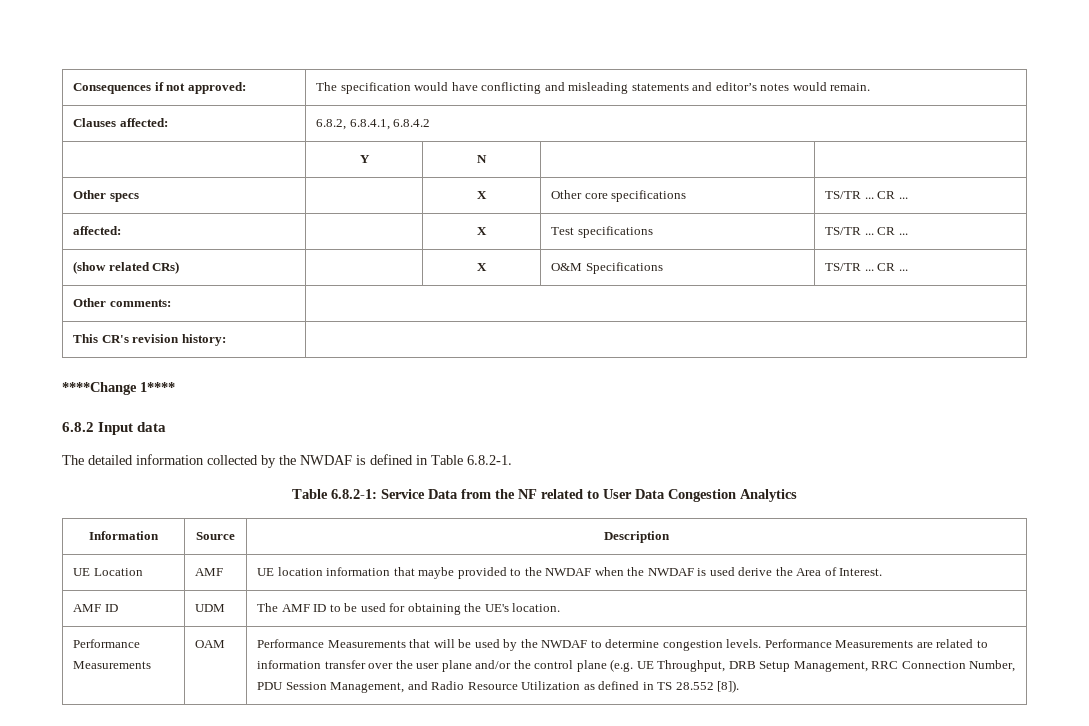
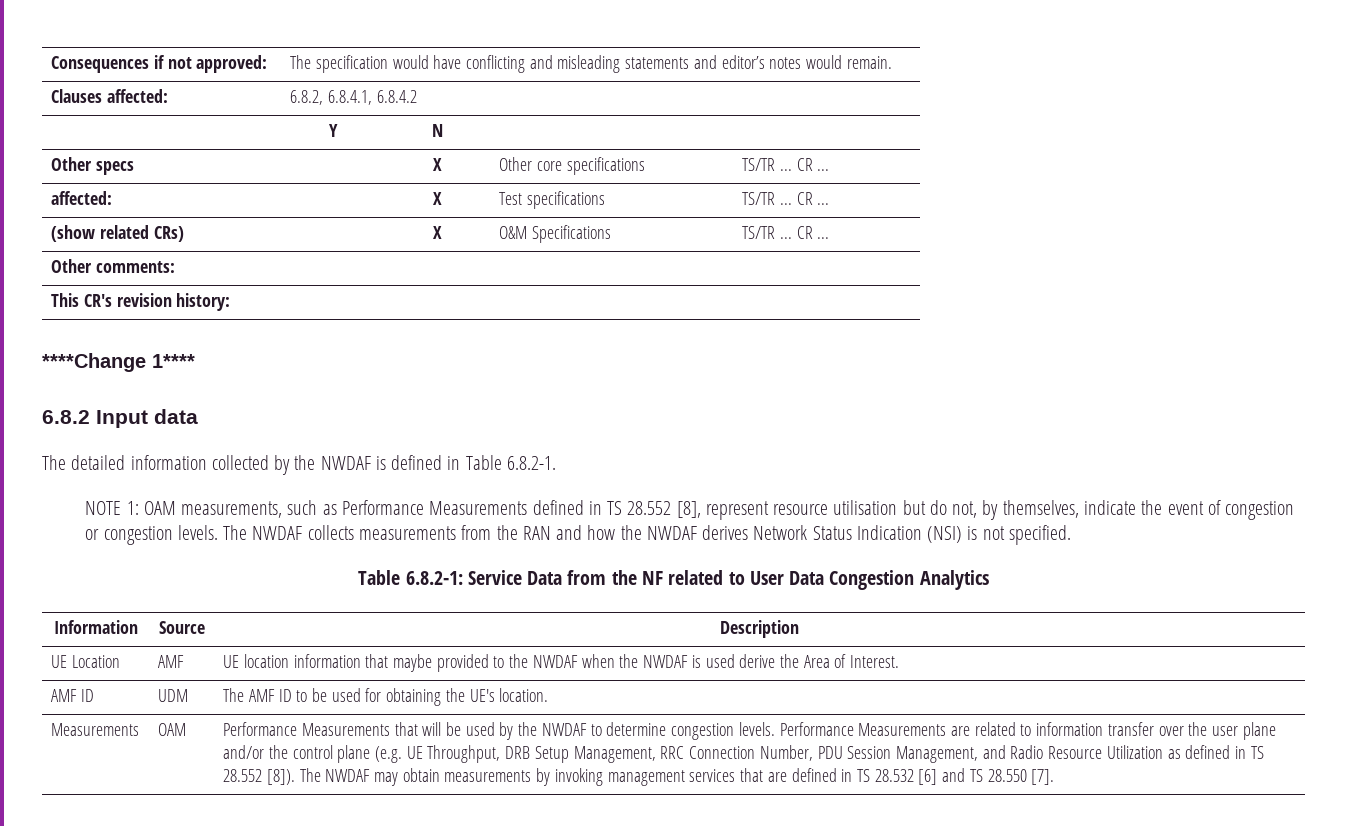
(512, 460) none -> [85,500,1295,520] [85,525,1071,545] // NOTE 1: OAM measurements, such as Performance Measurements defined in TS 28.552 [8], represent resource utilisation but do not, by themselves, indicate the event of congestion or congestion levels. The NWDAF collects measurements from the RAN and how the NWDAF derives Network Status Indication (NSI) is not specified.
[73,639,141,648] Performance -> (549, 695) none
(740, 686) none -> [299,768,1055,786] The NWDAF may obtain measurements by invoking management services that are defined in TS 28.532 [6] and TS 28.550 [7].

